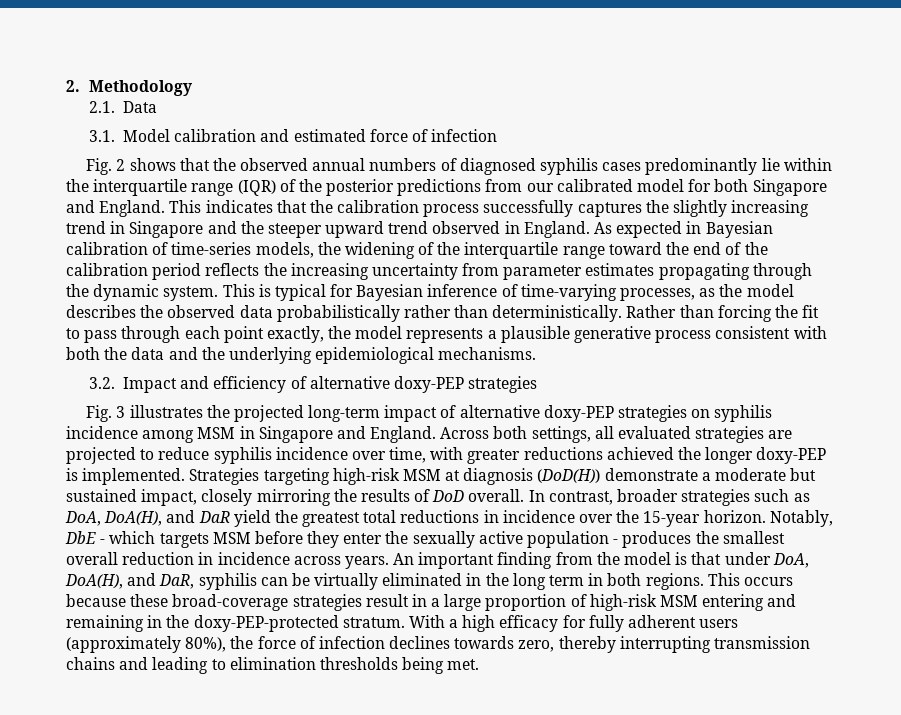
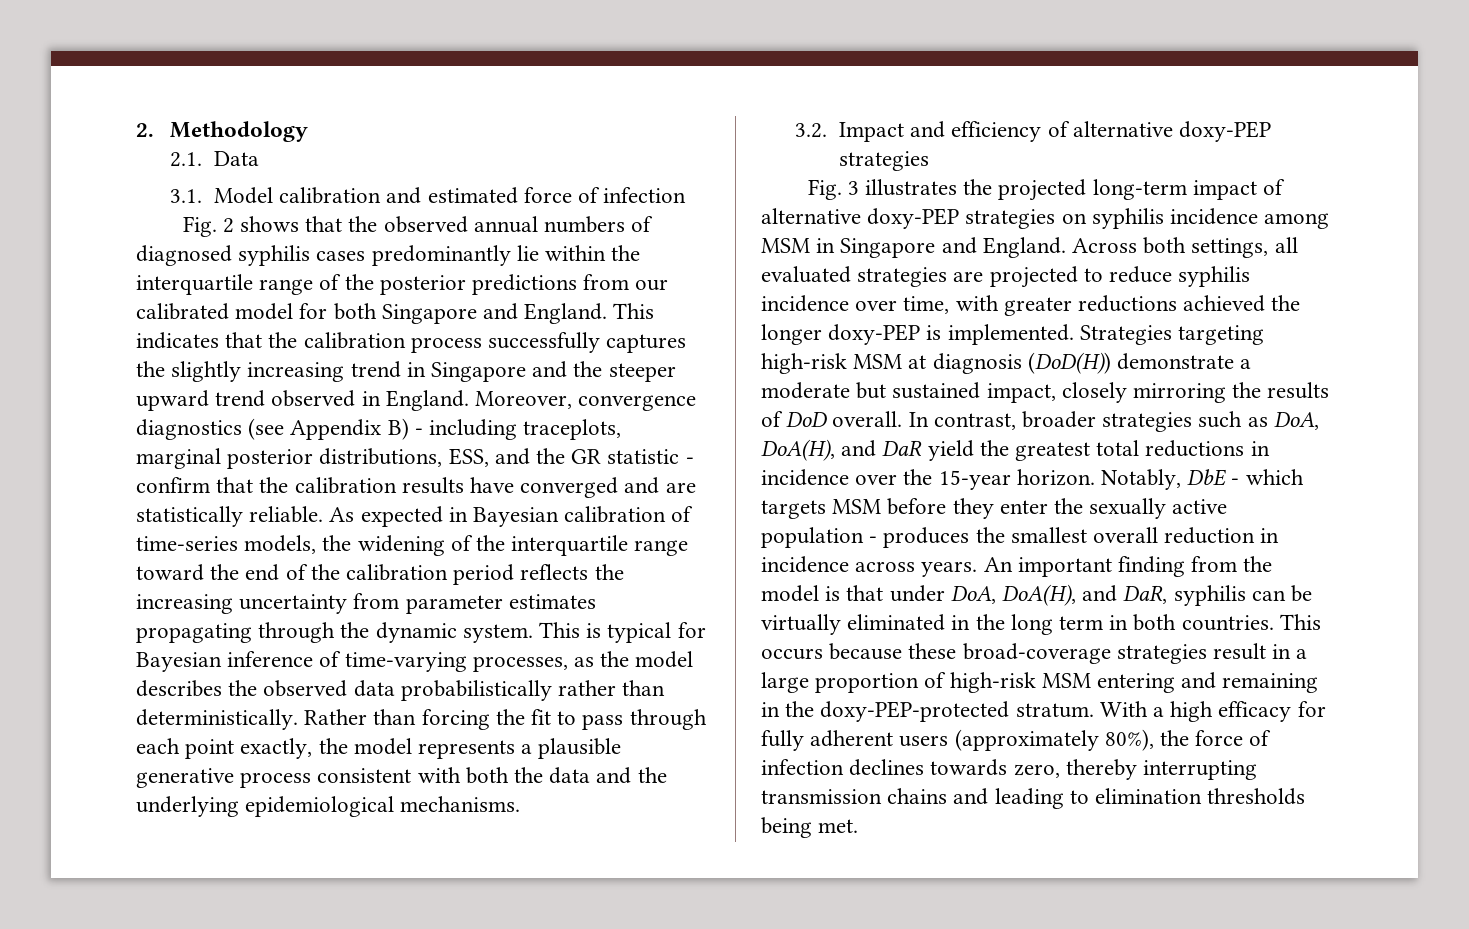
[237,180,276,196] (IQR) -> (314, 287) none
(590, 229) none -> [475,391,697,411] [136,418,622,440] [136,448,694,469] [136,477,696,498] [136,506,324,527] Moreover, convergence diagnostics (see Appendix B) - including traceplots, marginal posterior distributions, ESS, and the GR statistic - confirm that the calibration results have converged and are statistically reliable.
[645,573,704,590] regions. -> [1181,615,1274,631] countries.

